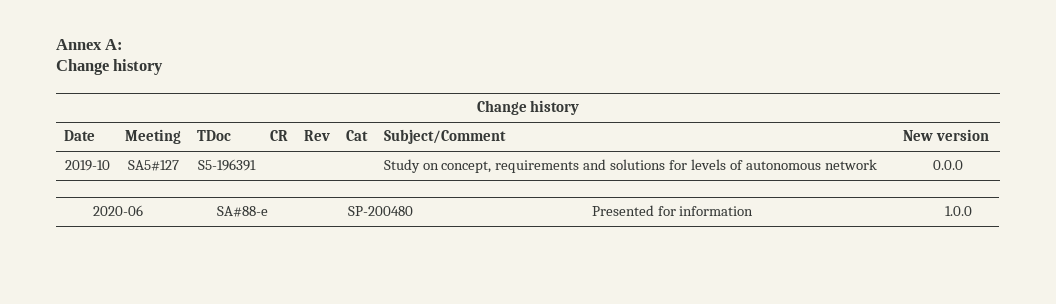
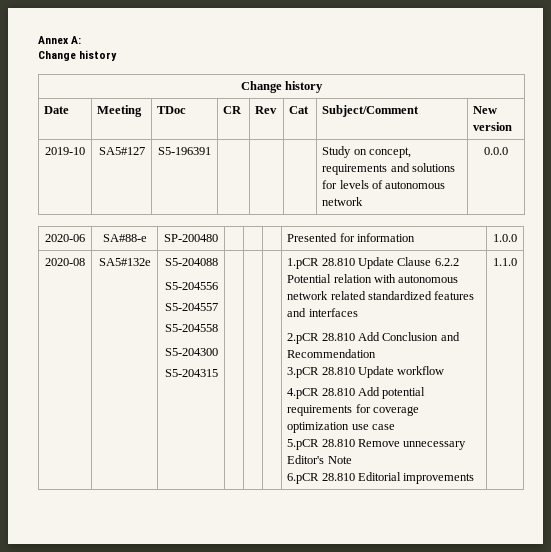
(972, 211) none -> [45,258,85,266] [98,258,151,266] [164,258,218,266] [164,282,218,290] [164,303,218,311] [164,324,218,332] [164,348,218,356] [164,369,218,377] [287,257,459,269] [287,274,459,283] [287,291,475,300] [287,308,358,317] [287,332,460,344] [287,349,377,358] [287,366,445,378] [287,387,426,399] [287,404,420,416] [287,422,396,433] [287,439,467,450] [287,455,352,464] [287,472,475,484] [493,258,517,266] // 2020-08 | SA5#132e | S5-204088 // S5-204556 // S5-204557 // S5-204558 // S5-204300 // S5-204315 | | | | 1.pCR 28.810 Update Clause 6.2.2 Potential relation with autonomous network related standardized features and interfaces // 2.pCR 28.810 Add Conclusion and Recommendation // 3.pCR 28.810 Update workflow // 4.pCR 28.810 Add potential requirements for coverage optimization use case // 5.pCR 28.810 Remove unnecessary Editor's Note // 6.pCR 28.810 Editorial improvements | 1.1.0

